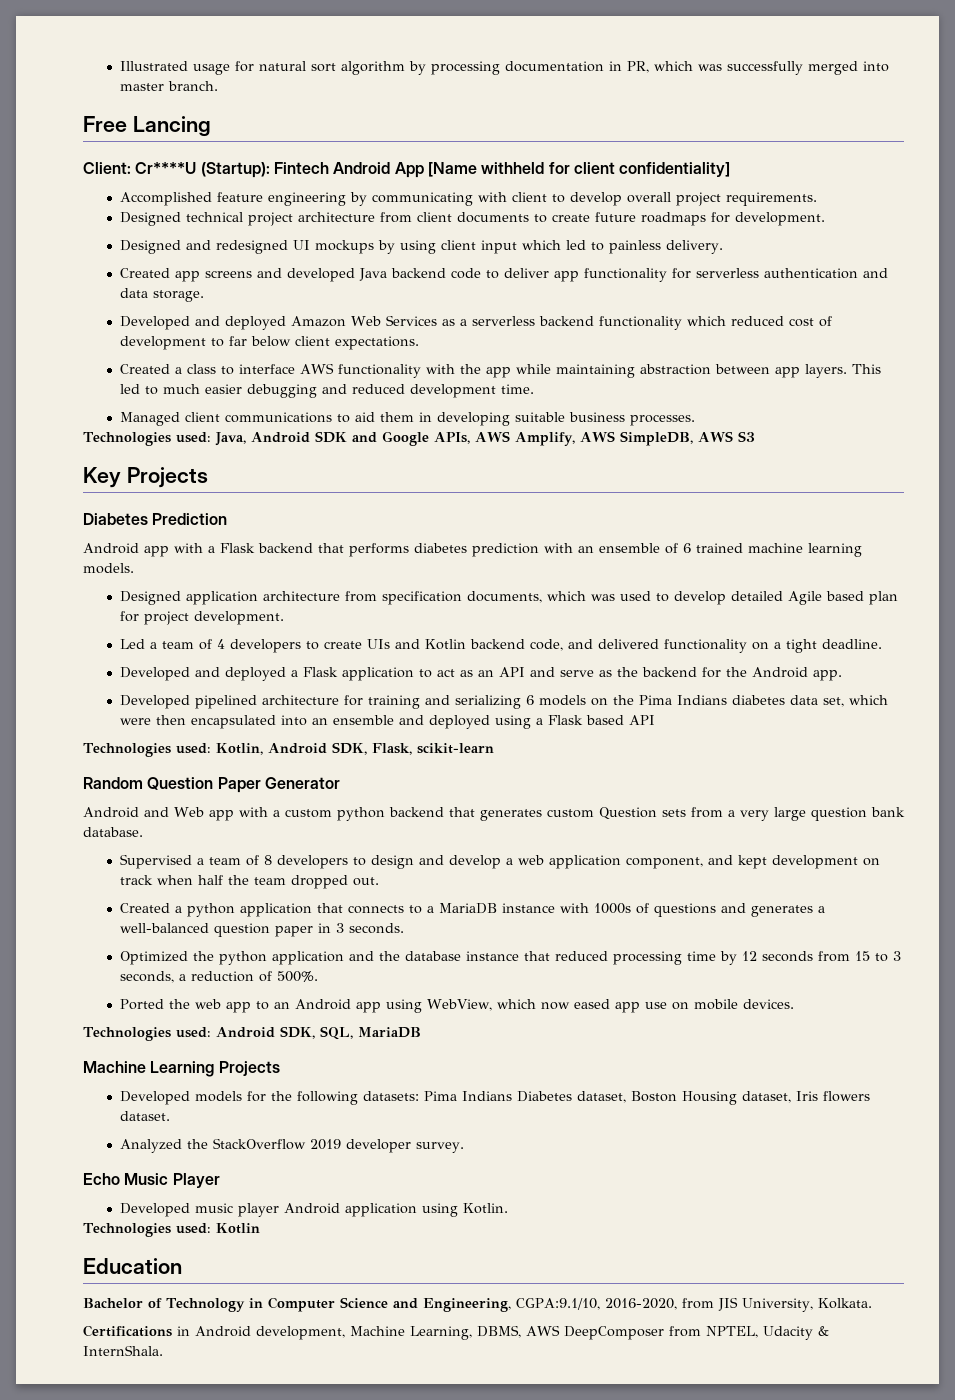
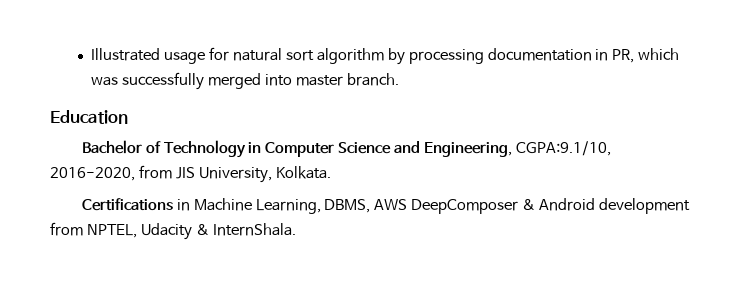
[83,116,211,137] [83,162,731,178] [119,192,817,206] [119,212,825,226] [119,240,723,254] [119,268,888,282] [119,288,204,302] [119,315,832,330] [119,336,419,350] [119,363,881,378] [119,384,534,398] [119,412,695,426] [83,431,755,446] [83,467,208,488] [83,513,228,525] [83,543,862,557] [83,563,134,574] [119,591,898,605] [119,611,284,625] [119,639,882,653] [119,667,842,681] [119,695,888,709] [119,715,655,729] [83,742,494,757] [83,777,340,793] [83,807,905,821] [83,827,143,837] [119,854,880,869] [119,875,379,889] [119,903,825,917] [119,923,404,937] [119,951,901,965] [119,971,318,983] [119,999,794,1013] [83,1026,421,1041] [83,1061,280,1077] [119,1091,870,1105] [119,1111,170,1121] [119,1138,464,1153] [83,1173,220,1188] [119,1203,508,1217] [83,1223,260,1237] // Free Lancing // Client: Cr****U (Startup): Fintech Android App [Name withheld for client confidentiality] // Accomplished feature engineering by communicating with client to develop overall project requirements. // Designed technical project architecture from client documents to create future roadmaps for development. // Designed and redesigned UI mockups by using client input which led to painless delivery. // Created app screens and developed Java backend code to deliver app functionality for serverless authentication and data storage. // Developed and deployed Amazon Web Services as a serverless backend functionality which reduced cost of development to far below client expectations. // Created a class to interface AWS functionality with the app while maintaining abstraction between app layers. This led to much easier debugging and reduced development time. // Managed client communications to aid them in developing suitable business processes. // Technologies used: Java, Android SDK and Google APIs, AWS Amplify, AWS SimpleDB, AWS S3 // Key Projects // Diabetes Prediction // Android app with a Flask backend that performs diabetes prediction with an ensemble of 6 trained machine learning models. // Designed application architecture from specification documents, which was used to develop detailed Agile based plan for project development. // Led a team of 4 developers to create UIs and Kotlin backend code, and delivered functionality on a tight deadline. // Developed and deployed a Flask application to act as an API and serve as the backend for the Android app. // Developed pipelined architecture for training and serializing 6 models on the Pima Indians diabetes data set, which were then encapsulated into an ensemble and deployed using a Flask based API // Technologies used: Kotlin, Android SDK, Flask, scikit-learn // Random Question Paper Generator // Android and Web app with a custom python backend that generates custom Question sets from a very large question bank database. // Supervised a team of 8 developers to design and develop a web application component, and kept development on track when half the team dropped out. // Created a python application that connects to a MariaDB instance with 1000s of questions and generates a well-balanced question paper in 3 seconds. // Optimized the python application and the database instance that reduced processing time by 12 seconds from 15 to 3 seconds, a reduction of 500%. // Ported the web app to an Android app using WebView, which now eased app use on mobile devices. // Technologies used: Android SDK, SQL, MariaDB // Machine Learning Projects // Developed models for the following datasets: Pima Indians Diabetes dataset, Boston Housing dataset, Iris flowers dataset. // Analyzed the StackOverflow 2019 developer survey. // Echo Music Player // Developed music player Android application using Kotlin. // Technologies used: Kotlin -> (399, 79) none
[195,1326,345,1340] Android development, -> (190, 205) none
(664, 1333) none -> [522,198,690,214] & Android development

